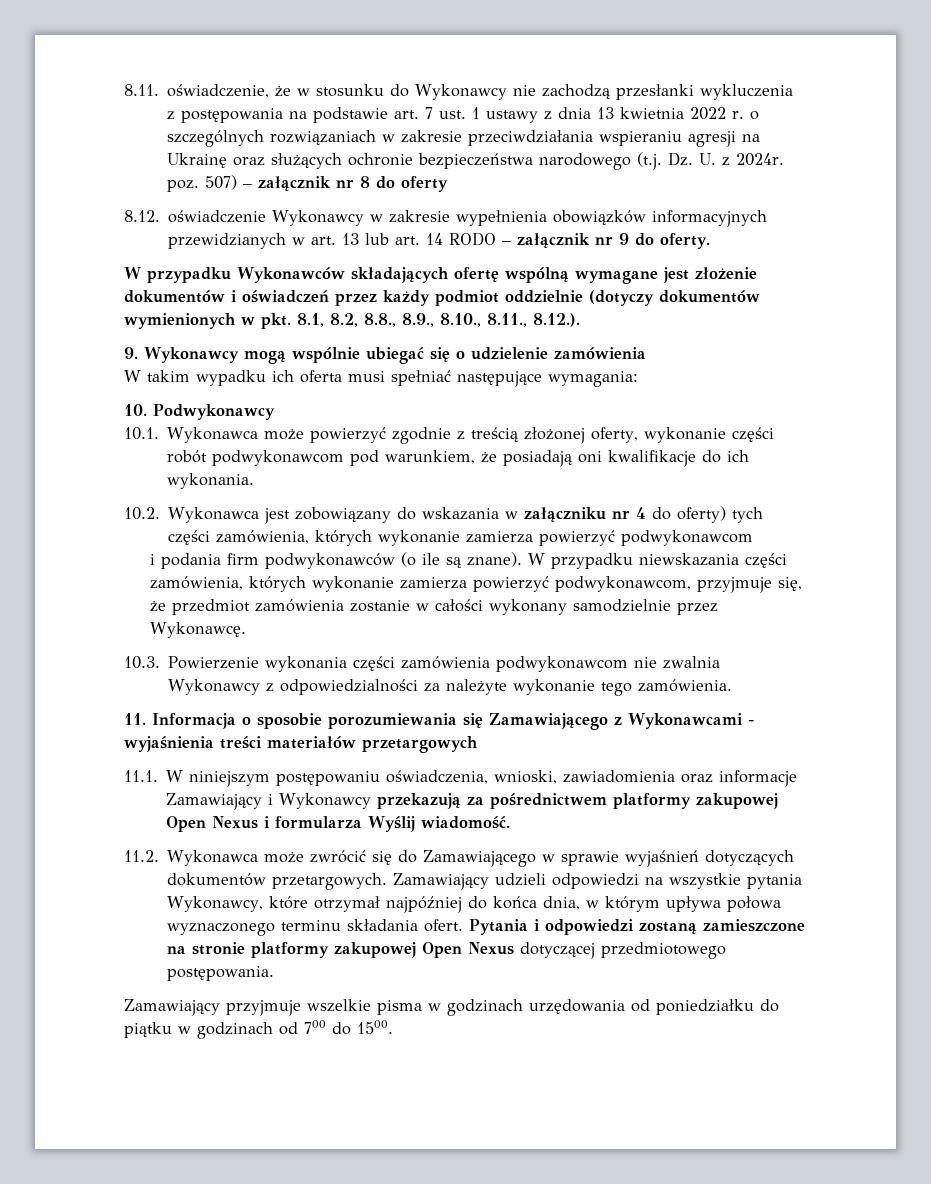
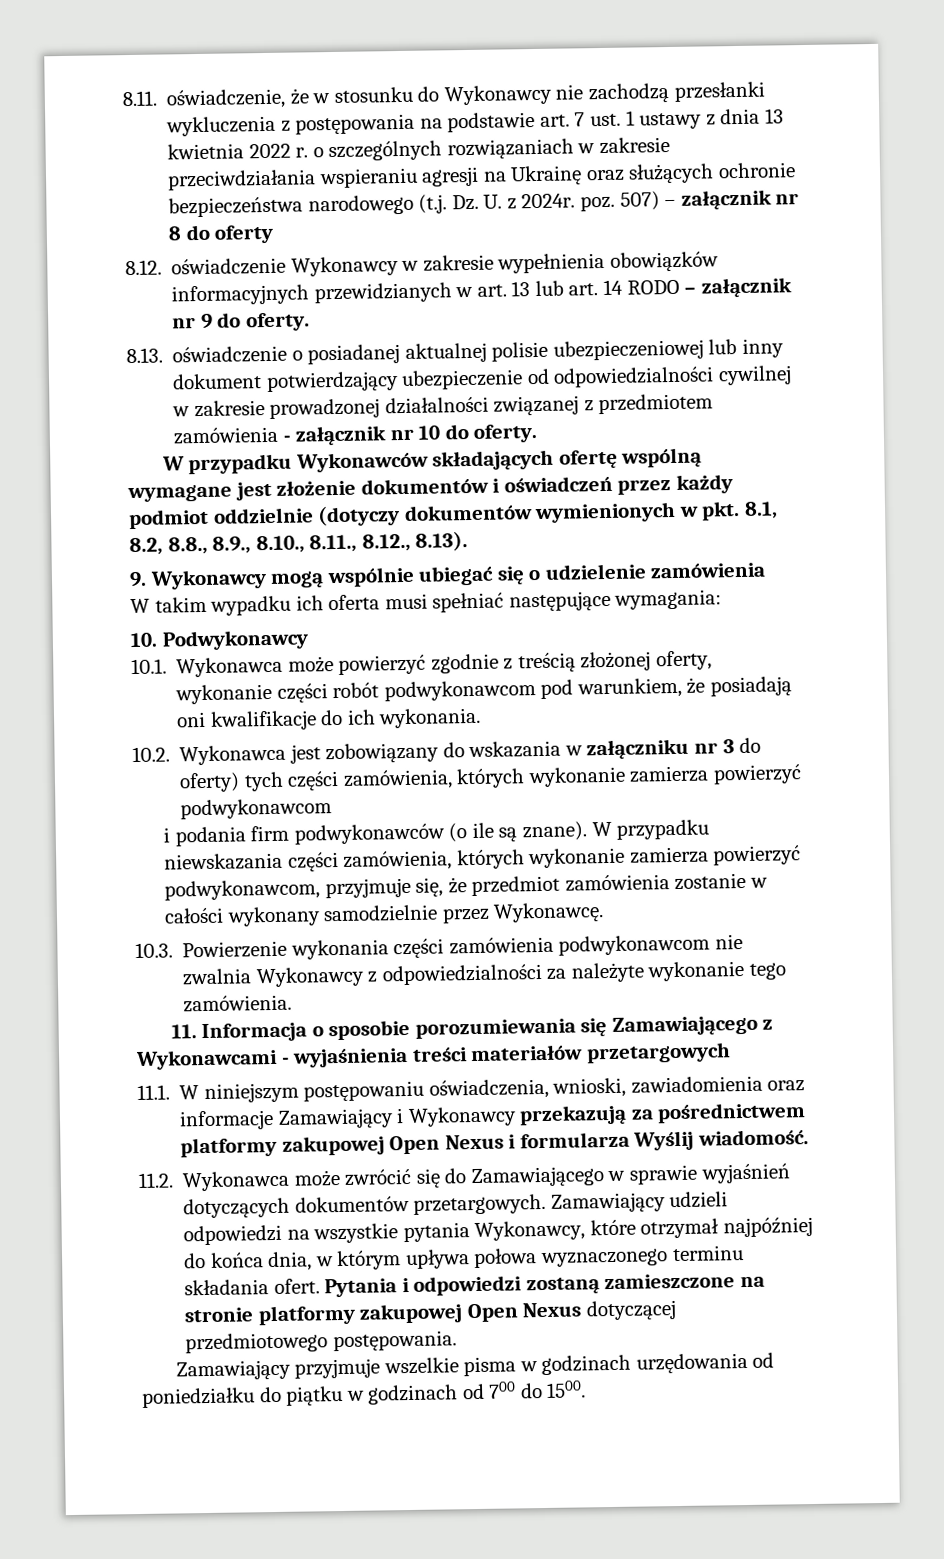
(711, 241) none -> [126,338,784,365] [172,365,792,393] [172,393,714,419] [173,423,539,446] // 8.13. oświadczenie o posiadanej aktualnej polisie ubezpieczeniowej lub inny dokument potwierdzający ubezpieczenie od odpowiedzialności cywilnej w zakresie prowadzonej działalności związanej z przedmiotem zamówienia - załącznik nr 10 do oferty.
[533,313,580,327] 8.12.). -> [361,531,469,552] 8.12., 8.13).
[636,507,647,519] 4 -> [722,739,735,754] 3

